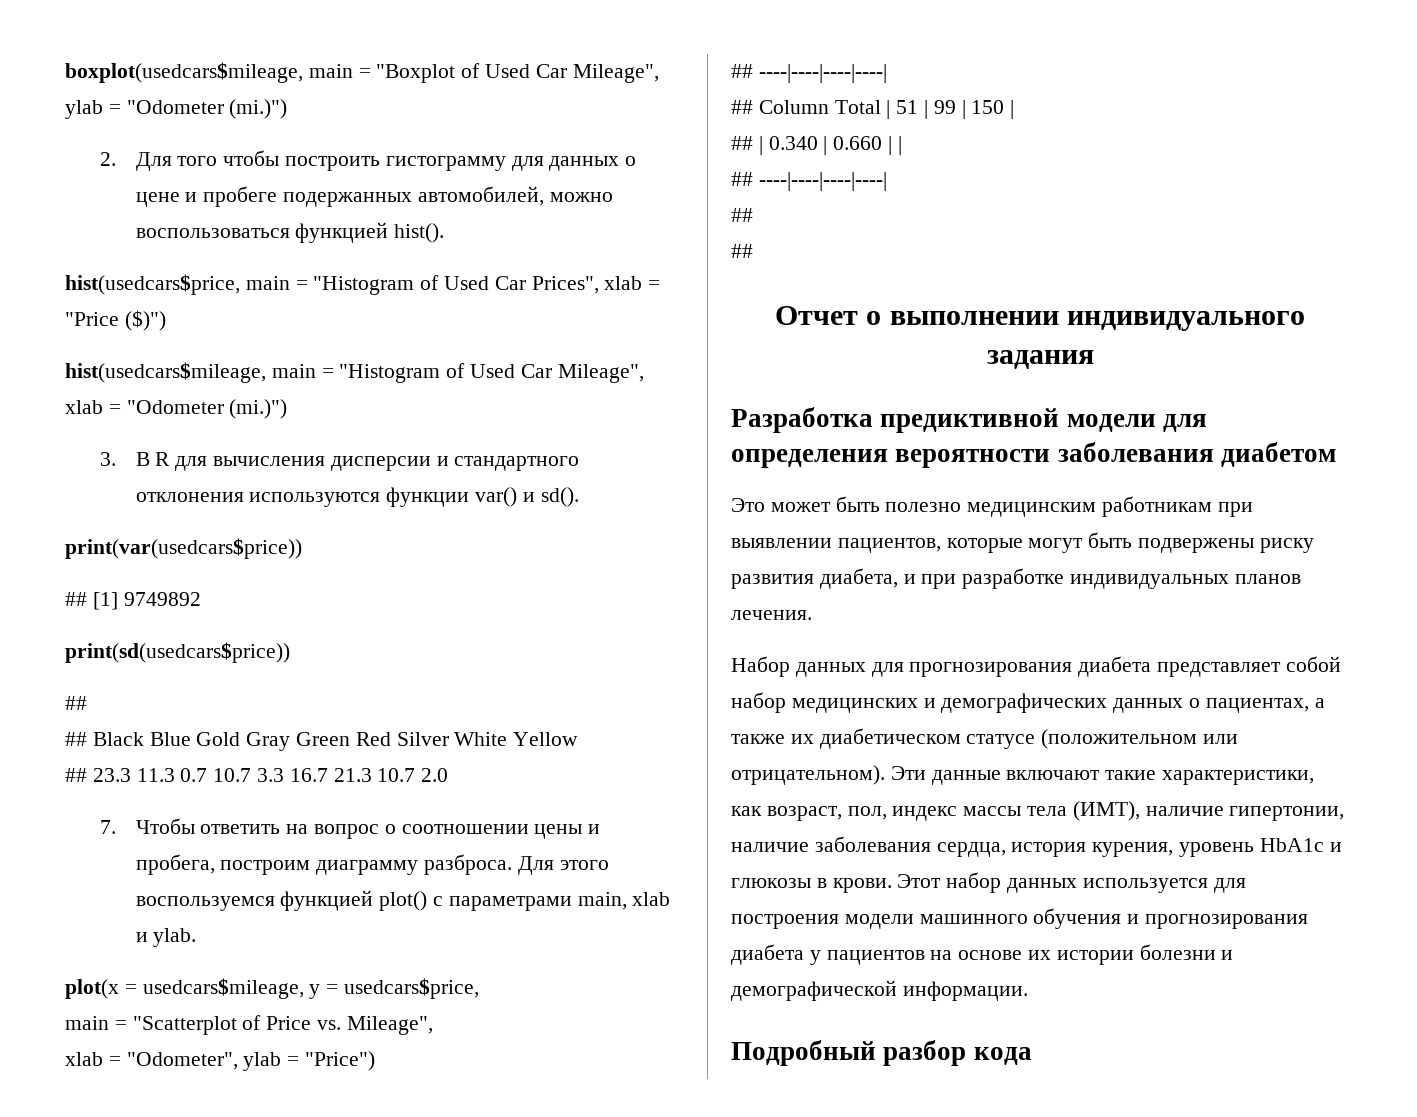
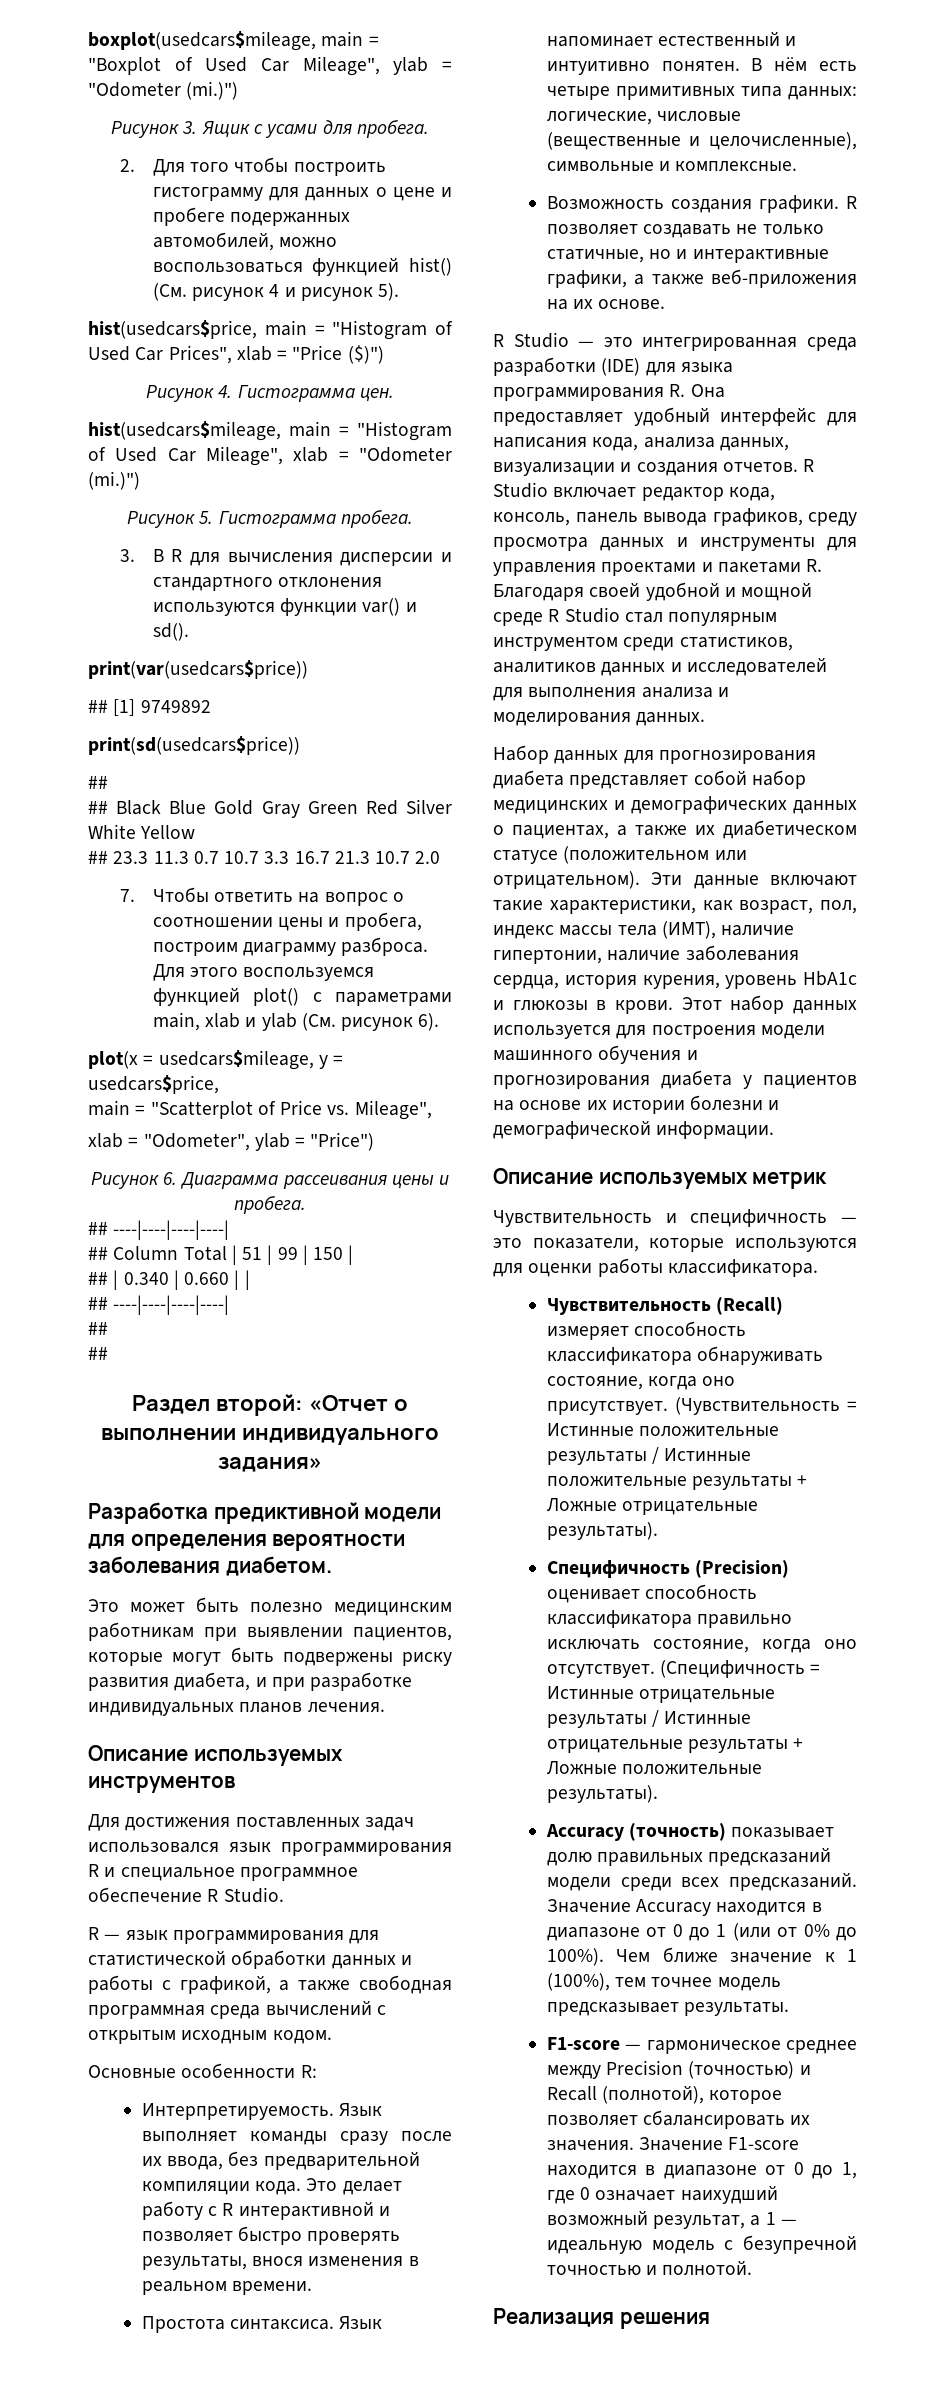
(288, 109) none -> [111,119,429,138] // Рисунок 3. Ящик с усами для пробега.
[394,223,445,243] hist(). -> [409,257,452,276] [152,283,400,301] hist() (См. рисунок 4 и рисунок 5).
(166, 320) none -> [146,385,394,402] // Рисунок 4. Гистограмма цен.
(288, 409) none -> [127,509,413,528] // Рисунок 5. Гистограмма пробега.
[153,928,197,947] ylab. -> [261,1013,440,1031] ylab (См. рисунок 6).
(376, 1061) none -> [90,1172,450,1189] [234,1195,306,1214] // Рисунок 6. Диаграмма рассеивания цены и пробега.
[775,306,859,325] Отчет -> [132,1394,388,1416] Раздел второй: «Отчет
[986,350,1094,369] задания -> [218,1457,322,1472] задания»
[1220,442,1336,467] диабетом -> [225,1556,332,1576] диабетом.
(812, 615) none -> [88,1745,343,1766] [88,1776,235,1793] [88,1814,414,1831] [88,1842,452,1856] [88,1864,358,1881] [88,1887,284,1903] [88,1927,380,1944] [88,1950,412,1969] [88,1975,453,1994] [88,2000,386,2019] [88,2030,332,2044] [88,2063,317,2078] [141,2103,383,2120] [141,2131,453,2145] [141,2151,420,2170] [141,2178,402,2195] [141,2201,390,2220] [141,2226,401,2245] [141,2256,419,2270] [141,2281,313,2295] [141,2316,383,2333] [546,31,797,47] [546,57,857,75] [546,86,857,100] [546,111,742,125] [546,132,857,150] [546,161,798,172] [546,195,857,213] [546,224,824,238] [546,249,829,263] [546,269,857,288] [546,299,666,310] [493,332,857,351] [493,357,733,376] [493,384,725,401] [493,407,857,426] [493,437,789,451] [493,459,815,476] [493,482,775,501] [493,508,857,526] [493,537,857,551] [493,559,823,576] [493,582,813,601] [493,607,778,626] [493,637,793,651] [493,657,827,676] [493,687,729,701] [493,712,706,726] // Описание используемых инструментов // Для достижения поставленных задач использовался язык программирования R и специальное программное обеспечение R Studio. // R — язык программирования для статистической обработки данных и работы с графикой, а также свободная программная среда вычислений с открытым исходным кодом. // Основные особенности R: // Интерпретируемость. Язык выполняет команды сразу после их ввода, без предварительной компиляции кода. Это делает работу с R интерактивной и позволяет быстро проверять результаты, внося изменения в реальном времени. // Простота синтаксиса. Язык напоминает естественный и интуитивно понятен. В нём есть четыре примитивных типа данных: логические, числовые (вещественные и целочисленные), символьные и комплексные. // Возможность создания графики. R позволяет создавать не только статичные, но и интерактивные графики, а также веб-приложения на их основе. // R Studio — это интегрированная среда разработки (IDE) для языка программирования R. Она предоставляет удобный интерфейс для написания кода, анализа данных, визуализации и создания отчетов. R Studio включает редактор кода, консоль, панель вывода графиков, среду просмотра данных и инструменты для управления проектами и пакетами R. Благодаря своей удобной и мощной среде R Studio стал популярным инструментом среди статистиков, аналитиков данных и исследователей для выполнения анализа и моделирования данных.
[731,1040,1032,1066] Подробный разбор кода -> [493,1168,828,1189] [493,1209,857,1227] [493,1238,857,1252] [493,1258,818,1277] [546,1297,784,1315] [546,1321,747,1340] [546,1346,824,1365] [546,1376,736,1390] [546,1397,857,1415] [546,1423,780,1437] [546,1447,752,1465] [546,1475,808,1490] [546,1498,759,1515] [546,1522,658,1540] [546,1560,790,1578] [546,1584,758,1603] [546,1610,793,1628] [546,1639,857,1653] [546,1660,821,1678] [546,1686,776,1703] [546,1710,752,1728] [546,1738,804,1753] [546,1761,763,1775] [546,1785,658,1803] [545,1823,835,1841] [546,1847,832,1866] [546,1872,857,1891] [546,1899,822,1916] [546,1923,858,1941] [546,1947,857,1966] [546,1973,781,1991] [546,2002,790,2016] [546,2037,857,2054] [546,2060,811,2079] [546,2085,783,2104] [546,2110,811,2129] [546,2137,800,2151] [546,2162,857,2179] [546,2185,778,2204] [546,2210,797,2229] [546,2235,857,2254] [546,2260,753,2276] [493,2308,710,2329] Описание используемых метрик // Чувствительность и специфичность — это показатели, которые используются для оценки работы классификатора. // Чувствительность (Recall) измеряет способность классификатора обнаруживать состояние, когда оно присутствует. (Чувствительность = Истинные положительные результаты / Истинные положительные результаты + Ложные отрицательные результаты). // Специфичность (Precision) оценивает способность классификатора правильно исключать состояние, когда оно отсутствует. (Специфичность = Истинные отрицательные результаты / Истинные отрицательные результаты + Ложные положительные результаты). // Accuracy (точность) показывает долю правильных предсказаний модели среди всех предсказаний. Значение Accuracy находится в диапазоне от 0 до 1 (или от 0% до 100%). Чем ближе значение к 1 (100%), тем точнее модель предсказывает результаты. // F1-score — гармоническое среднее между Precision (точностью) и Recall (полнотой), которое позволяет сбалансировать их значения. Значение F1-score находится в диапазоне от 0 до 1, где 0 означает наихудший возможный результат, а 1 — идеальную модель с безупречной точностью и полнотой. // Реализация решения

